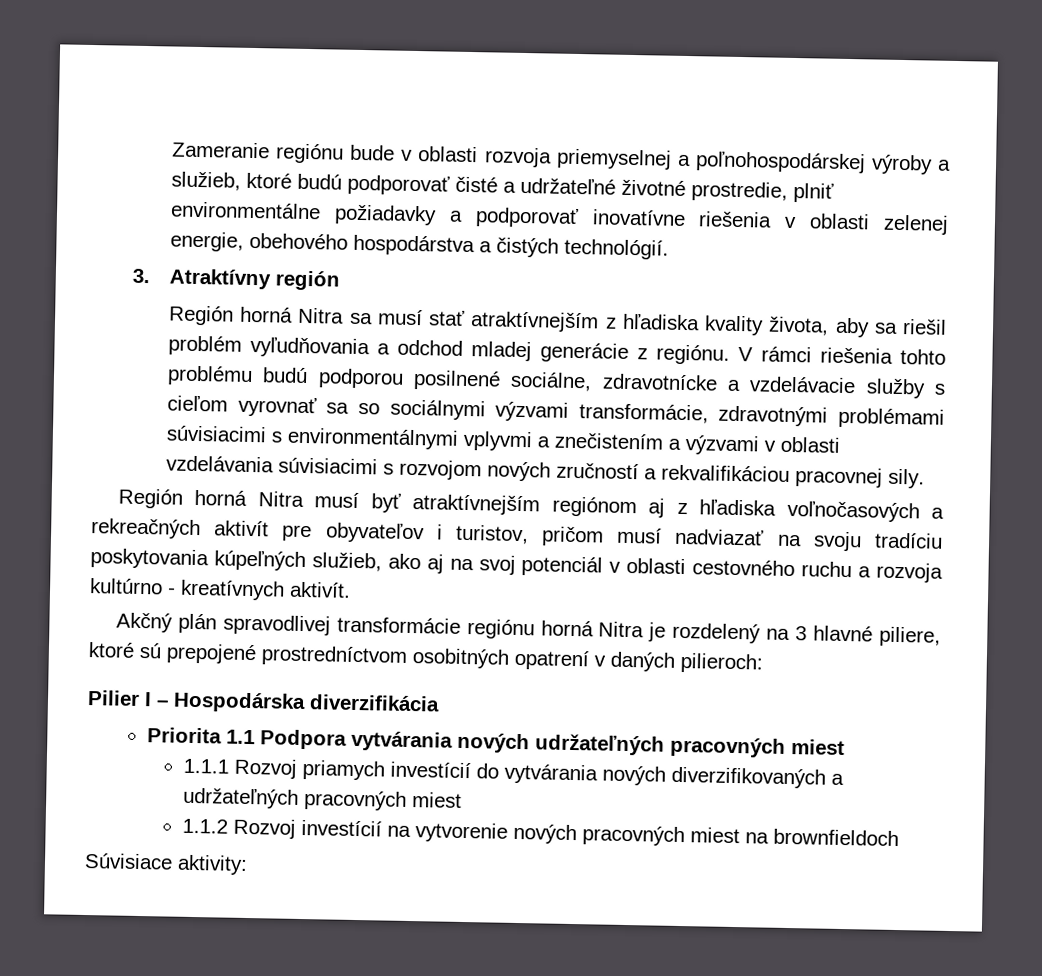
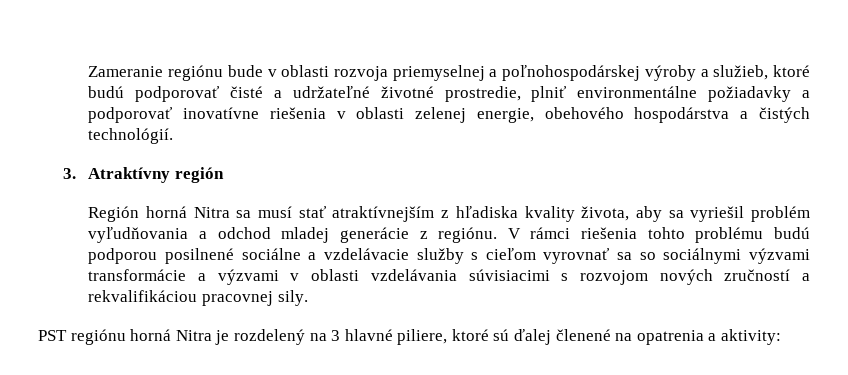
[901,319,947,335] riešil -> [690,206,745,222] vyriešil
[510,371,718,392] sociálne, zdravotnícke -> [241,248,301,260] sociálne
[578,403,945,429] [166,425,665,452] transformácie, zdravotnými problémami súvisiacimi s environmentálnymi vplyvmi a znečistením -> [88,269,187,281] transformácie
[117,488,945,523] [91,518,943,552] [90,548,943,583] [89,578,351,601] [115,612,461,636] Región horná Nitra musí byť atraktívnejším regiónom aj z hľadiska voľnočasových a rekreačných aktivít pre obyvateľov i turistov, pričom musí nadviazať na svoju tradíciu poskytovania kúpeľných služieb, ako aj na svoj potenciál v oblasti cestovného ruchu a rozvoja kultúrno - kreatívnych aktivít. // Akčný plán spravodlivej transformácie -> [38,330,67,341] PST
[166,643,763,674] [87,690,440,714] [146,727,845,758] [182,758,844,789] [182,787,462,811] [181,818,899,847] [84,852,173,870] prepojené prostredníctvom osobitných opatrení v daných pilieroch: // Pilier I – Hospodárska diverzifikácia // Priorita 1.1 Podpora vytvárania nových udržateľných pracovných miest // 1.1.1 Rozvoj priamych investícií do vytvárania nových diverzifikovaných a udržateľných pracovných miest // 1.1.2 Rozvoj investícií na vytvorenie nových pracovných miest na brownfieldoch // Súvisiace -> [514,329,717,345] ďalej členené na opatrenia a

